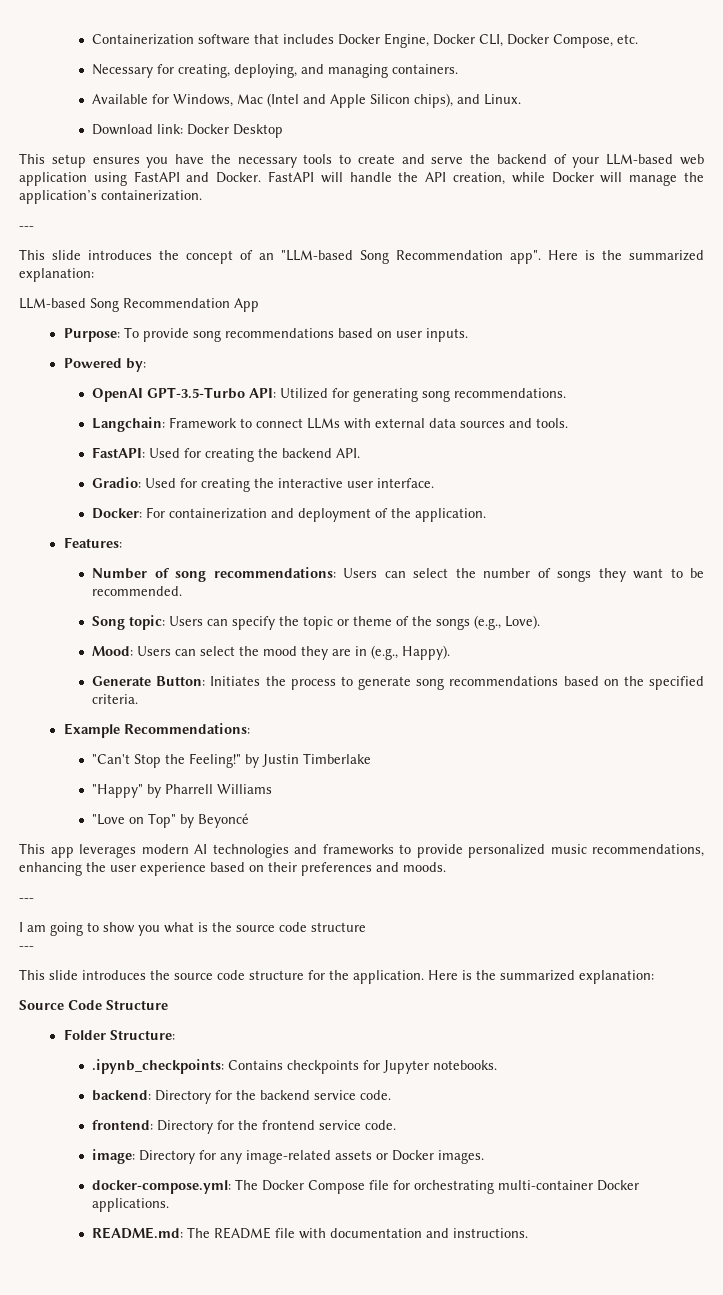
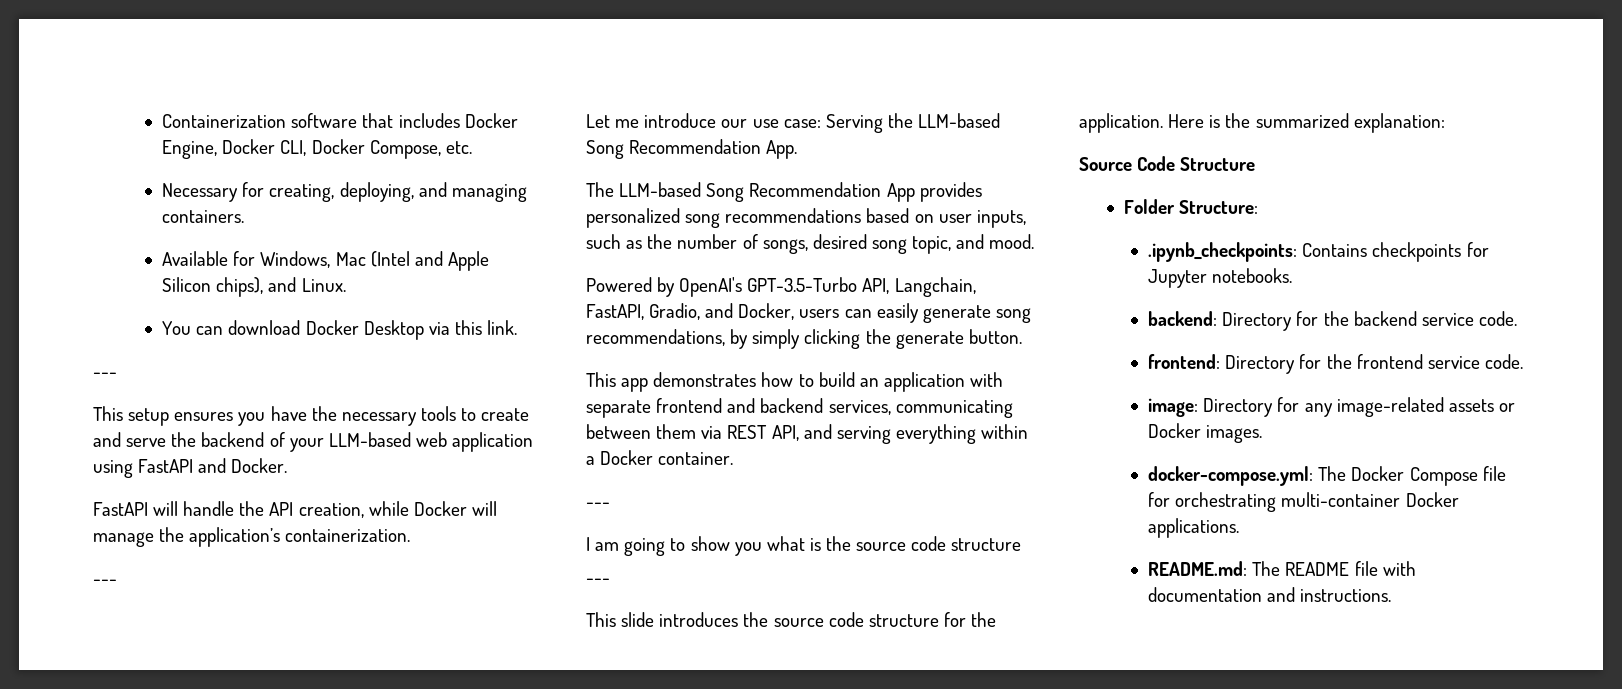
[92,124,184,135] Download link: -> [162,320,301,335] You can download
(284, 131) none -> [428,320,518,335] [93,372,117,378] via this link. // ---
(262, 177) none -> (288, 465) //
[19,249,704,264] [19,268,94,282] This slide introduces the concept of an "LLM-based Song Recommendation app". Here is the summarized explanation: // -> [586,113,1001,133] [586,139,798,159] [586,182,614,197] Let me introduce our use case: Serving the LLM-based Song Recommendation App. // The
[63,327,189,342] // Purpose: To provide -> [919,182,982,202] [586,208,680,228] provides personalized
[425,328,468,342] [63,358,146,372] [92,387,567,402] [92,417,569,432] [92,447,361,462] [92,477,435,492] [92,507,487,522] [63,537,122,548] [92,567,704,582] [92,586,183,596] [92,615,541,630] [92,645,451,660] [92,676,704,690] [92,694,139,704] [63,723,250,738] [92,753,372,768] [92,784,273,798] [92,813,250,828] [19,843,704,858] [19,862,446,876] inputs. // Powered by: // OpenAI GPT-3.5-Turbo API: Utilized for generating song recommendations. // Langchain: Framework to connect LLMs with external data sources and tools. // FastAPI: Used for creating the backend API. // Gradio: Used for creating the interactive user interface. // Docker: For containerization and deployment of the application. // Features: // Number of song recommendations: Users can select the number of songs they want to be recommended. // Song topic: Users can specify the topic or theme of the songs (e.g., Love). // Mood: Users can select the mood they are in (e.g., Happy). // Generate Button: Initiates the process to generate song recommendations based on the specified criteria. // Example Recommendations: // "Can't Stop the Feeling!" by Justin Timberlake // "Happy" by Pharrell Williams // "Love on Top" by Beyoncé // This app leverages modern AI technologies and frameworks to provide personalized music recommendations, enhancing the user experience based on their preferences and moods. -> [976,210,1026,228] [586,234,1035,254] [586,277,976,297] [586,303,1032,323] [586,329,1022,349] [586,372,1004,392] [586,398,1013,418] [586,424,1029,444] [586,450,734,465] inputs, such as the number of songs, desired song topic, and mood. // Powered by OpenAI's GPT-3.5-Turbo API, Langchain, FastAPI, Gradio, and Docker, users can easily generate song recommendations, by simply clicking the generate button. // This app demonstrates how to build an application with separate frontend and backend services, communicating between them via REST API, and serving everything within a Docker container.

